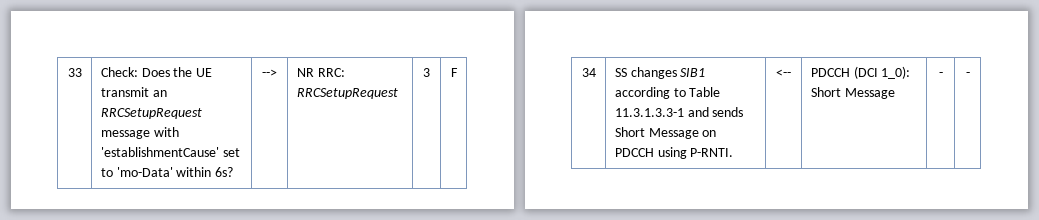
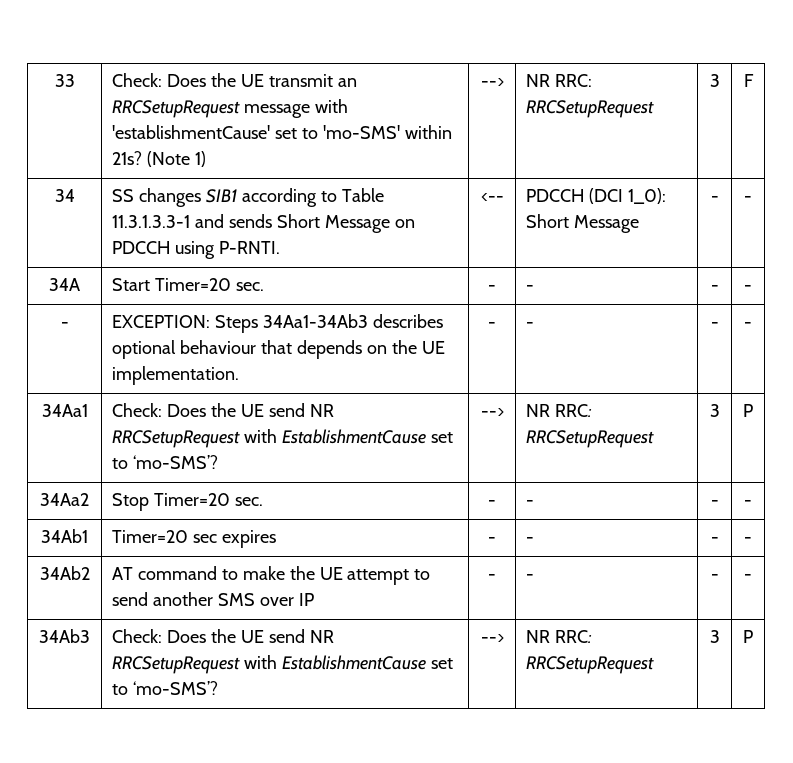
[116,167,234,177] 'mo-Data' within 6s? -> [322,125,452,139] [112,151,207,167] 'mo-SMS' within 21s? (Note 1)
(970, 74) none -> [49,278,80,291] [112,278,265,291] [488,285,496,291] [526,285,535,291] [710,285,719,291] [744,285,752,291] [60,322,69,328] [112,314,443,333] [112,340,445,359] [112,366,240,385] [488,322,496,328] [526,322,535,328] [710,322,719,328] [744,322,752,328] [41,404,88,417] [112,403,334,417] [112,429,453,448] [112,455,219,469] [480,408,504,417] [526,404,593,417] [526,430,655,448] [709,404,720,417] [743,404,753,417] [40,493,89,506] [112,493,264,511] [488,500,496,506] [526,500,535,506] [710,500,719,506] [744,500,752,506] [41,529,88,543] [112,530,277,548] [488,537,496,543] [526,537,535,543] [710,537,719,543] [744,537,752,543] [39,566,90,580] [112,566,431,585] [112,592,314,606] [488,574,496,580] [526,574,535,580] [710,574,719,580] [744,574,752,580] [39,629,90,643] [112,629,334,643] [112,655,453,674] [112,681,219,695] [480,634,504,643] [526,630,593,643] [526,656,655,674] [709,630,720,643] [743,630,753,643] // 34A | Start Timer=20 sec. | - | - | - | - // - | EXCEPTION: Steps 34Aa1-34Ab3 describes optional behaviour that depends on the UE implementation. | - | - | - | - // 34Aa1 | Check: Does the UE send NR RRCSetupRequest with EstablishmentCause set to ‘mo-SMS’? | --> | NR RRC: RRCSetupRequest | 3 | P // 34Aa2 | Stop Timer=20 sec. | - | - | - | - // 34Ab1 | Timer=20 sec expires | - | - | - | - // 34Ab2 | AT command to make the UE attempt to send another SMS over IP | - | - | - | - // 34Ab3 | Check: Does the UE send NR RRCSetupRequest with EstablishmentCause set to ‘mo-SMS’? | --> | NR RRC: RRCSetupRequest | 3 | P

